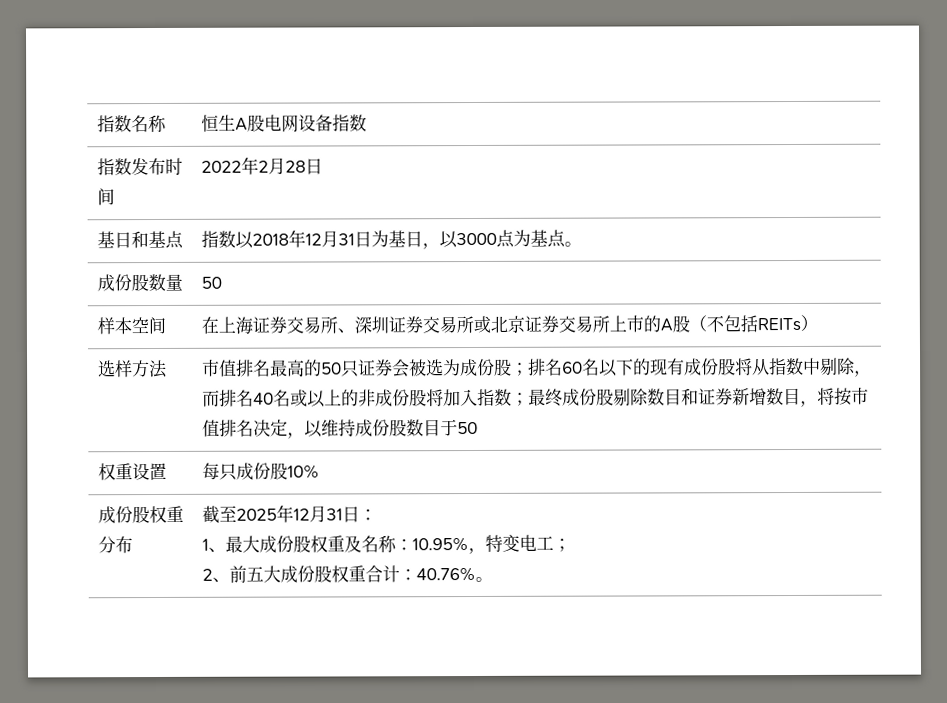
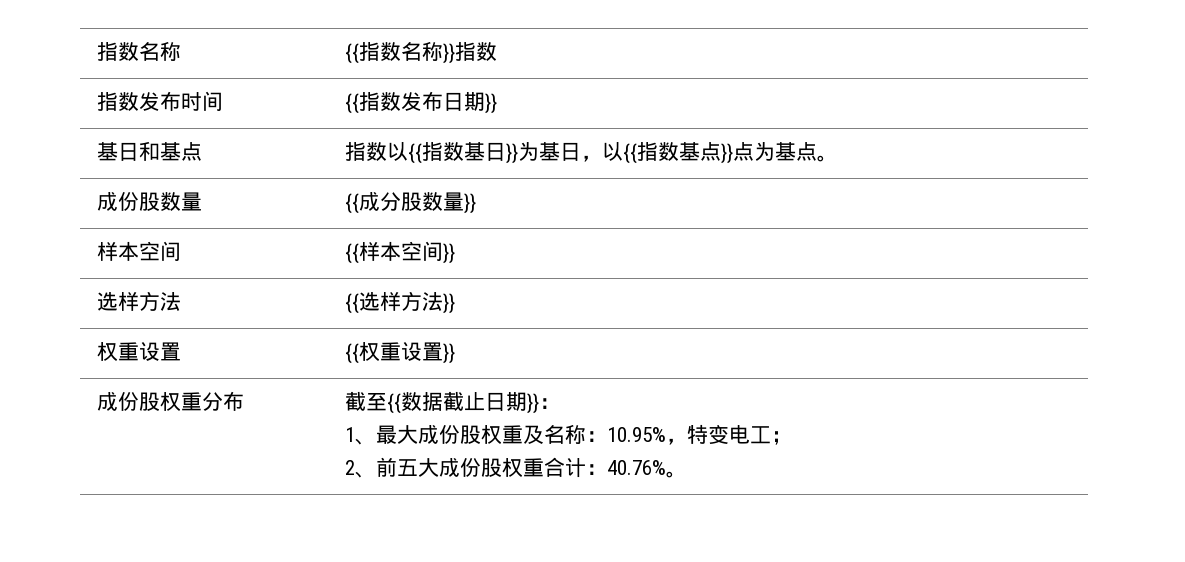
[200,114,333,133] 恒生A股电网设备 -> [344,41,455,64] {{指数名称}}
[200,156,323,175] 2022年2月28日 -> [344,91,497,114] {{指数发布日期}}
[251,229,497,250] 2018年12月31日为基日，以3000 -> [407,142,733,164] {{指数基日}}为基日，以{{指数基点}}
[200,276,222,289] [96,316,166,335] [200,314,818,335] [97,359,168,379] [201,357,872,378] [201,387,869,408] [201,419,478,439] [97,462,167,481] [201,462,320,481] 50 // 样本空间 | 在上海证券交易所、深圳证券交易所或北京证券交易所上市的A股（不包括REITs） // 选样方法 | 市值排名最高的50只证券会被选为成份股；排名60名以下的现有成份股将从指数中剔除，而排名40名或以上的非成份股将加入指数；最终成份股剔除数目和证券新增数目，将按市值排名决定，以维持成份股数目于50 // 权重设置 | 每只成份股10% -> [344,192,476,214] [96,241,181,261] [344,241,455,264] [96,291,181,311] [344,291,455,314] [96,342,181,362] [344,342,455,364] {{成分股数量}} // 样本空间 | {{样本空间}} // 选样方法 | {{选样方法}} // 权重设置 | {{权重设置}}
[235,504,360,523] 2025年12月31日 -> [386,391,539,414] {{数据截止日期}}

